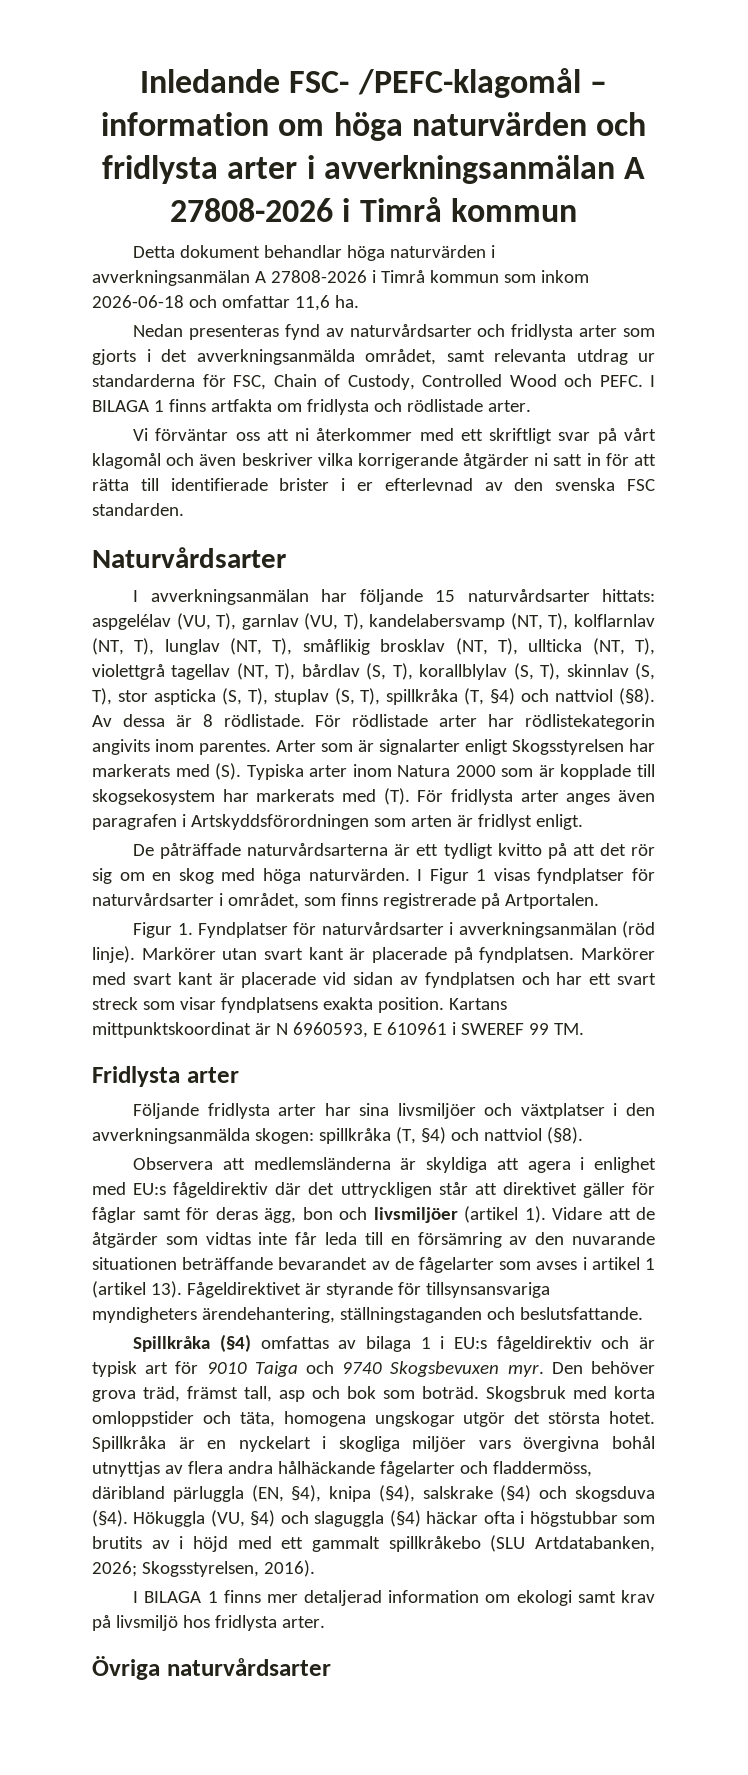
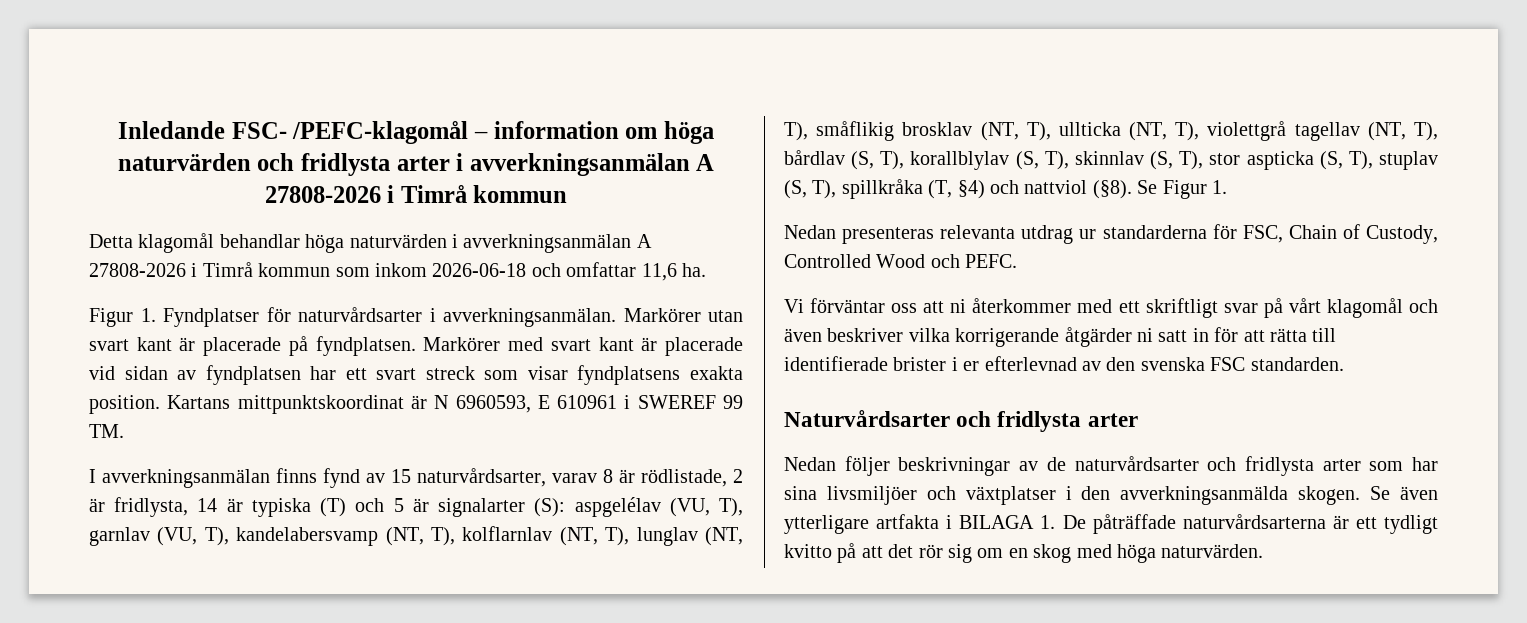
[180,245,261,258] dokument -> [138,233,215,253] klagomål
[133,324,655,340] [92,349,655,365] [92,374,655,390] [92,399,531,415] [133,428,657,444] [92,453,656,469] [92,478,655,491] [92,503,184,516] [92,547,286,568] [133,589,655,605] Nedan presenteras fynd av naturvårdsarter och fridlysta arter som gjorts i det avverkningsanmälda området, samt relevanta utdrag ur standarderna för FSC, Chain of Custody, Controlled Wood och PEFC. I BILAGA 1 finns artfakta om fridlysta och rödlistade arter. // Vi förväntar oss att ni återkommer med ett skriftligt svar på vårt klagomål och även beskriver vilka korrigerande åtgärder ni satt in för att rätta till identifierade brister i er efterlevnad av den svenska FSC standarden. // Naturvårdsarter // I avverkningsanmälan har följande 15 naturvårdsarter hittats: -> [89,307,743,327] [89,336,744,356] [89,365,743,385] [89,395,743,414] [89,424,124,438] [89,468,743,488] [89,497,566,517] Figur 1. Fyndplatser för naturvårdsarter i avverkningsanmälan. Markörer utan svart kant är placerade på fyndplatsen. Markörer med svart kant är placerade vid sidan av fyndplatsen har ett svart streck som visar fyndplatsens exakta position. Kartans mittpunktskoordinat är N 6960593, E 610961 i SWEREF 99 TM. // I avverkningsanmälan finns fynd av 15 naturvårdsarter, varav 8 är rödlistade, 2 är fridlysta, 14 är typiska (T) och 5 är signalarter (S):
[92,714,655,730] [92,739,655,755] [92,763,655,780] [92,788,656,805] [92,814,583,830] Av dessa är 8 rödlistade. För rödlistade arter har rödlistekategorin angivits inom parentes. Arter som är signalarter enligt Skogsstyrelsen har markerats med (S). Typiska arter inom Natura 2000 som är kopplade till skogsekosystem har markerats med (T). För fridlysta arter anges även paragrafen i Artskyddsförordningen som arten är fridlyst enligt. // -> [1137,180,1227,199] [784,224,1438,244] [784,254,1018,268] [784,298,1438,318] [784,327,1337,347] [784,356,1344,371] [784,410,1138,432] [784,456,1438,476] [784,486,1438,505] [784,514,1056,534] Se Figur 1. // Nedan presenteras relevanta utdrag ur standarderna för FSC, Chain of Custody, Controlled Wood och PEFC. // Vi förväntar oss att ni återkommer med ett skriftligt svar på vårt klagomål och även beskriver vilka korrigerande åtgärder ni satt in för att rätta till identifierade brister i er efterlevnad av den svenska FSC standarden. // Naturvårdsarter och fridlysta arter // Nedan följer beskrivningar av de naturvårdsarter och fridlysta arter som har sina livsmiljöer och växtplatser i den avverkningsanmälda skogen. Se även ytterligare artfakta i BILAGA 1.
[417,868,655,884] [92,893,599,909] [133,921,655,938] [92,946,655,963] [92,972,656,988] [92,997,507,1013] [92,1022,584,1038] [92,1066,239,1087] [133,1103,656,1119] [92,1127,583,1144] [133,1157,656,1173] [92,1182,656,1198] [92,1206,655,1223] [92,1232,655,1248] [92,1257,655,1273] [92,1281,550,1298] [92,1307,643,1323] [133,1334,655,1352] [92,1361,655,1377] [92,1386,655,1402] [92,1411,655,1427] [92,1436,655,1452] [92,1461,592,1477] [92,1485,655,1502] [92,1510,655,1527] [92,1535,655,1552] [92,1560,315,1577] [133,1590,656,1606] [92,1615,325,1631] [92,1656,331,1680] I Figur 1 visas fyndplatser för naturvårdsarter i området, som finns registrerade på Artportalen. // Figur 1. Fyndplatser för naturvårdsarter i avverkningsanmälan (röd linje). Markörer utan svart kant är placerade på fyndplatsen. Markörer med svart kant är placerade vid sidan av fyndplatsen och har ett svart streck som visar fyndplatsens exakta position. Kartans mittpunktskoordinat är N 6960593, E 610961 i SWEREF 99 TM. // Fridlysta arter // Följande fridlysta arter har sina livsmiljöer och växtplatser i den avverkningsanmälda skogen: spillkråka (T, §4) och nattviol (§8). // Observera att medlemsländerna är skyldiga att agera i enlighet med EU:s fågeldirektiv där det uttryckligen står att direktivet gäller för fåglar samt för deras ägg, bon och livsmiljöer (artikel 1). Vidare att de åtgärder som vidtas inte får leda till en försämring av den nuvarande situationen beträffande bevarandet av de fågelarter som avses i artikel 1 (artikel 13). Fågeldirektivet är styrande för tillsynsansvariga myndigheters ärendehantering, ställningstaganden och beslutsfattande. // Spillkråka (§4) omfattas av bilaga 1 i EU:s fågeldirektiv och är typisk art för 9010 Taiga och 9740 Skogsbevuxen myr. Den behöver grova träd, främst tall, asp och bok som boträd. Skogsbruk med korta omloppstider och täta, homogena ungskogar utgör det största hotet. Spillkråka är en nyckelart i skogliga miljöer vars övergivna bohål utnyttjas av flera andra hålhäckande fågelarter och fladdermöss, däribland pärluggla (EN, §4), knipa (§4), salskrake (§4) och skogsduva (§4). Hökuggla (VU, §4) och slaguggla (§4) häckar ofta i högstubbar som brutits av i höjd med ett gammalt spillkråkebo (SLU Artdatabanken, 2026; Skogsstyrelsen, 2016). // I BILAGA 1 finns mer detaljerad information om ekologi samt krav på livsmiljö hos fridlysta arter. // Övriga naturvårdsarter -> (1264, 551) none

